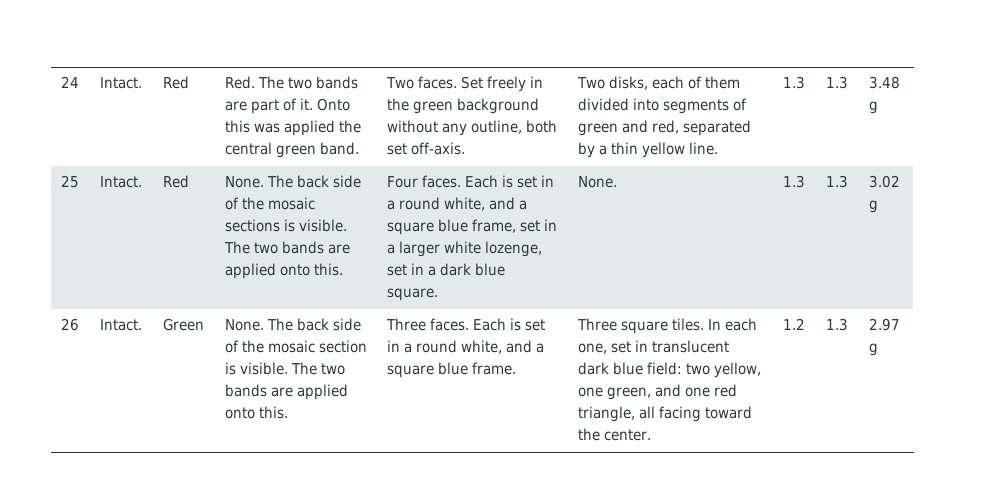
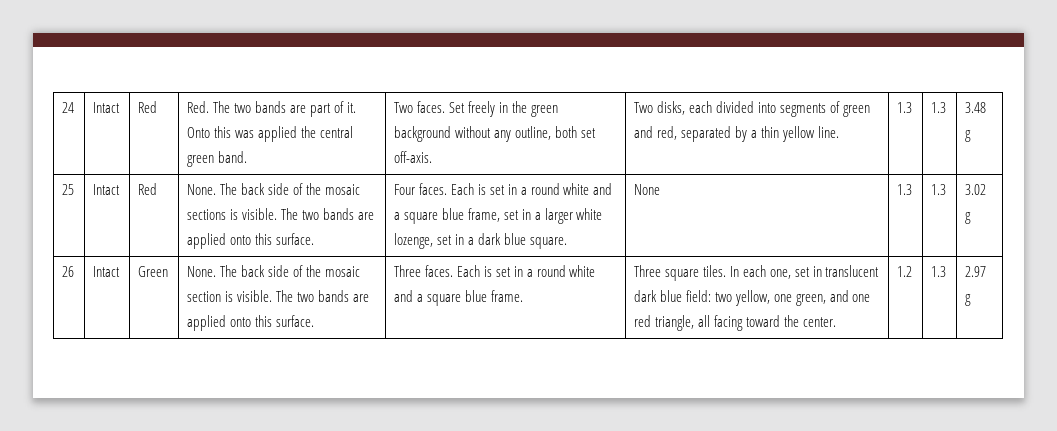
[100,77,143,89] Intact. -> [93,102,121,113] Intact
[688,76,741,89] of them -> (712, 107) none
[100,176,143,188] Intact. -> [93,184,121,195] Intact
[314,263,344,276] this. -> [254,233,314,245] this surface.
[444,197,486,211] white, -> [563,183,590,195] white
[578,176,618,188] | None. -> [634,184,661,195] | None
[100,319,143,331] Intact. -> [93,266,121,277] Intact
[259,406,289,419] this. -> [254,315,314,327] this surface.
[461,340,503,354] white, -> [569,265,596,277] white

